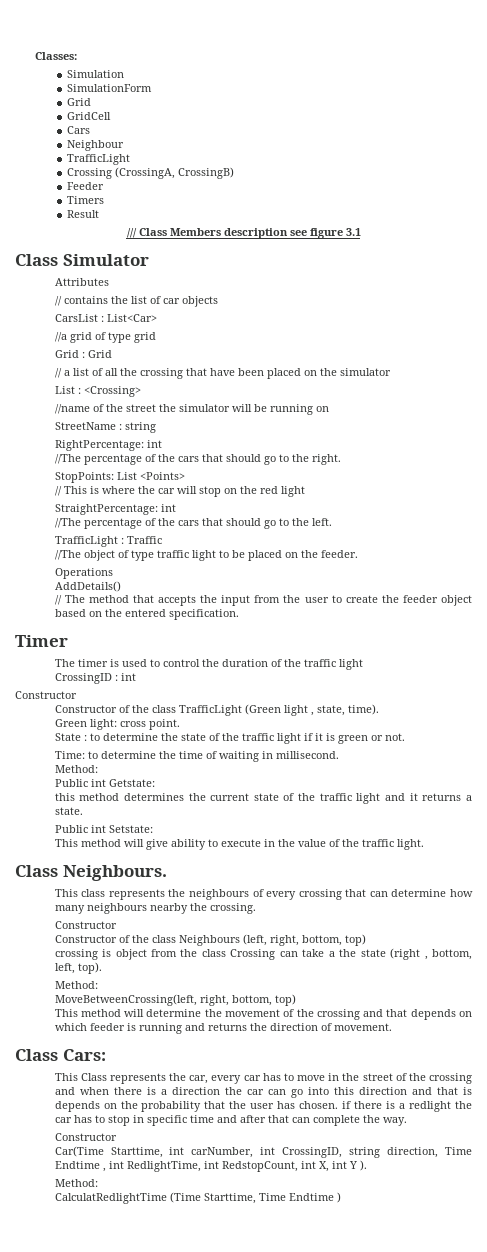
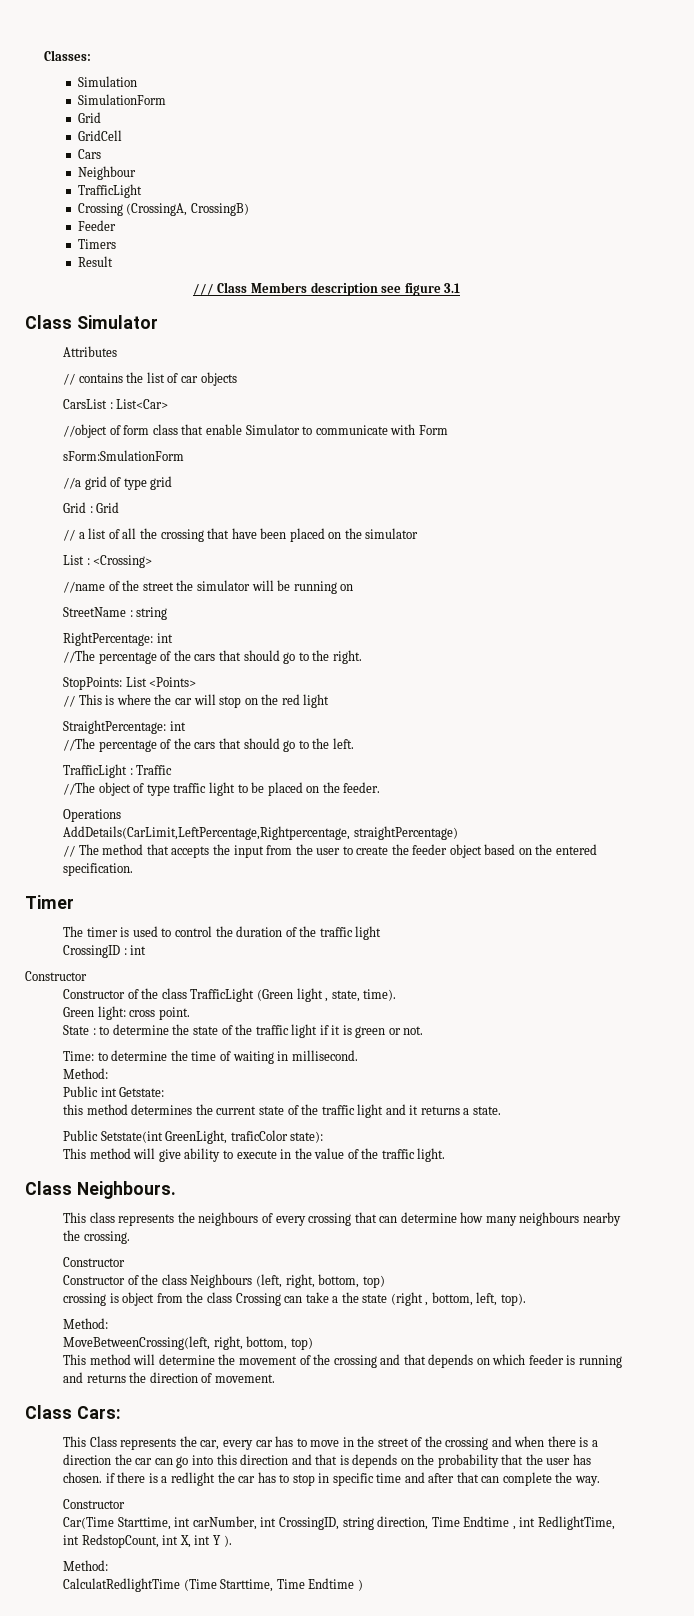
(157, 318) none -> [63,424,448,438] [63,450,185,461] // //object of form class that enable Simulator to communicate with Form // sForm:SmulationForm
[54,581,121,592] AddDetails() -> [63,826,458,840] AddDetails(CarLimit,LeftPercentage,Rightpercentage, straightPercentage)
[90,825,153,833] int Setstate: -> [100,1130,324,1144] Setstate(int GreenLight, traficColor state):

